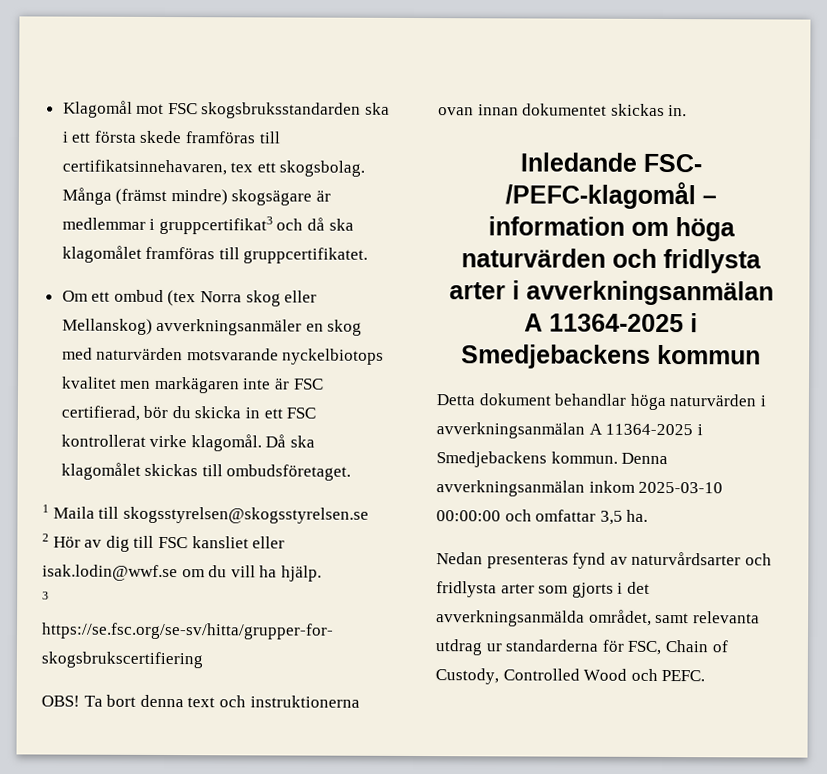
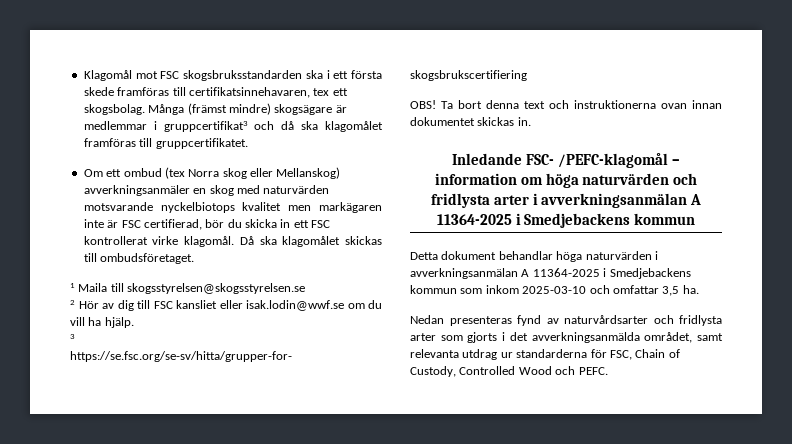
[550,451,669,465] [436,480,585,497] kommun. Denna avverkningsanmälan -> [410,285,483,294] kommun som
[436,510,501,522] 00:00:00 -> (587, 290) none

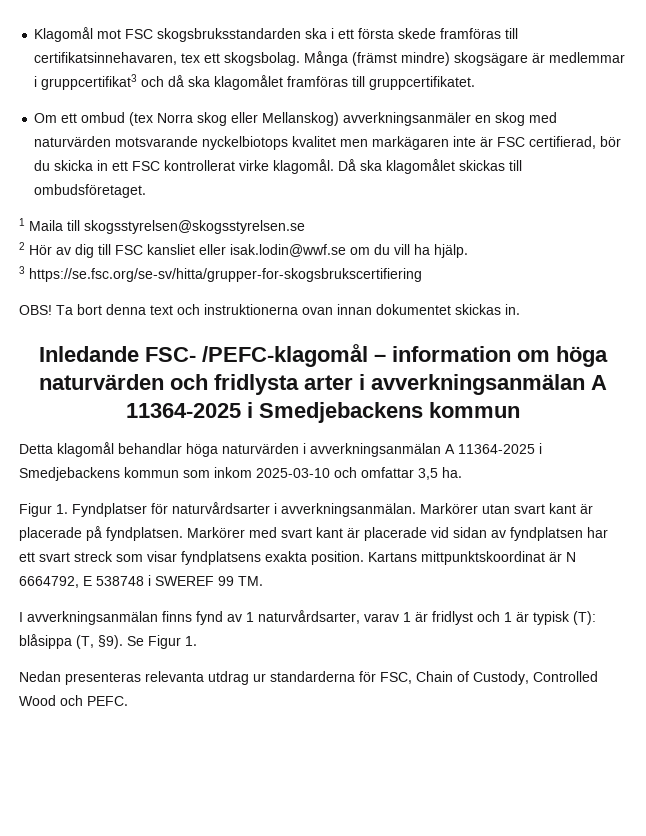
[441,251,497,260] dokument -> [57,442,114,457] klagomål
[410,315,722,326] [410,332,723,343] Nedan presenteras fynd av naturvårdsarter och fridlysta arter som gjorts i det avverkningsanmälda området, samt -> [19,502,593,517] [19,526,608,541] [19,551,576,565] [19,575,263,588] [19,610,596,625] [19,634,197,649] [19,671,141,685] Figur 1. Fyndplatser för naturvårdsarter i avverkningsanmälan. Markörer utan svart kant är placerade på fyndplatsen. Markörer med svart kant är placerade vid sidan av fyndplatsen har ett svart streck som visar fyndplatsens exakta position. Kartans mittpunktskoordinat är N 6664792, E 538748 i SWEREF 99 TM. // I avverkningsanmälan finns fynd av 1 naturvårdsarter, varav 1 är fridlyst och 1 är typisk (T): blåsippa (T, §9). Se Figur 1. // Nedan presenteras

